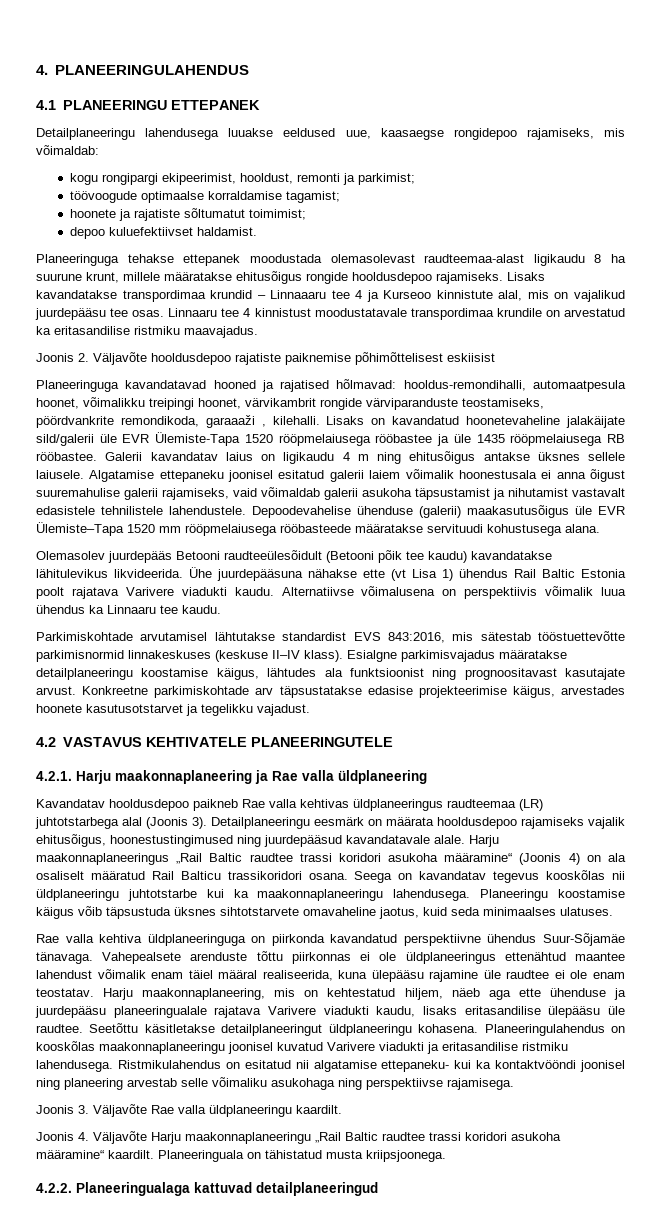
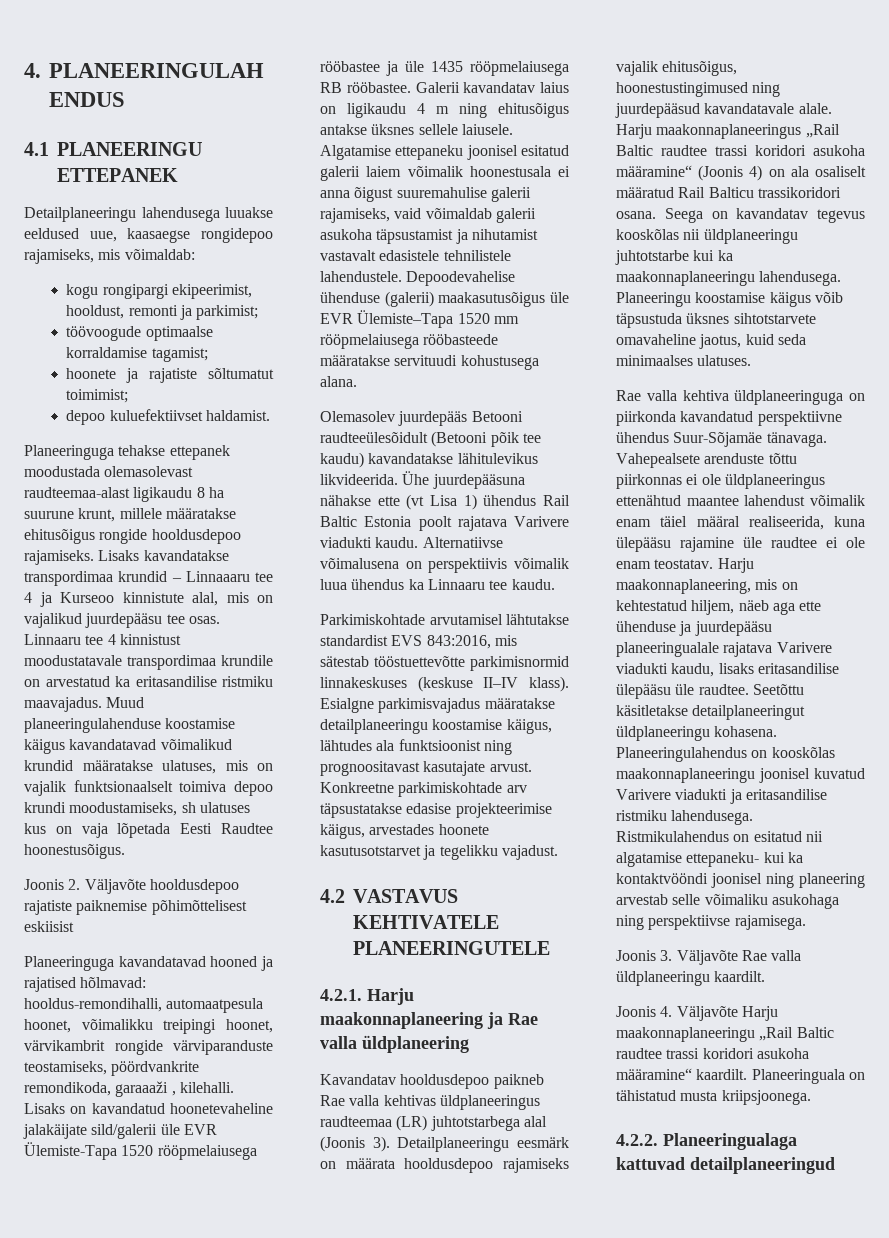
(258, 332) none -> [106,697,145,708] [24,718,236,733] [24,739,232,754] [24,760,273,774] [24,780,274,796] [24,802,250,816] [24,823,273,838] [24,844,125,859] Muud planeeringulahenduse koostamise käigus kavandatavad võimalikud krundid määratakse ulatuses, mis on vajalik funktsionaalselt toimiva depoo krundi moodustamiseks, sh ulatuses kus on vaja lõpetada Eesti Raudtee hoonestusõigus.

